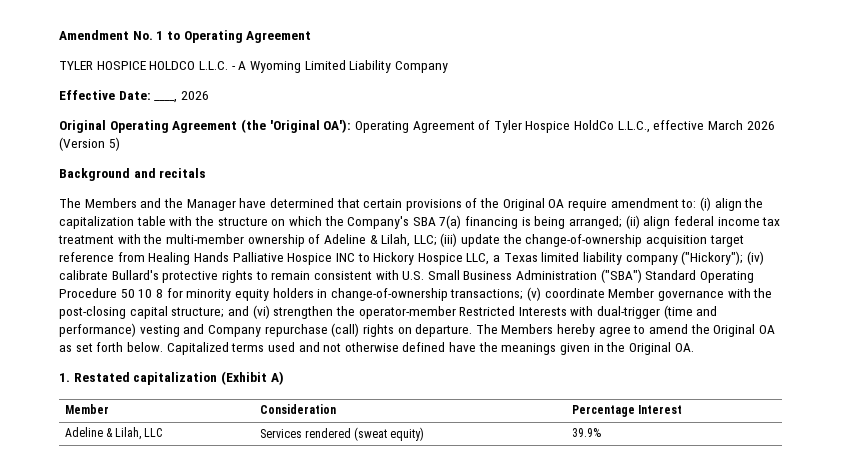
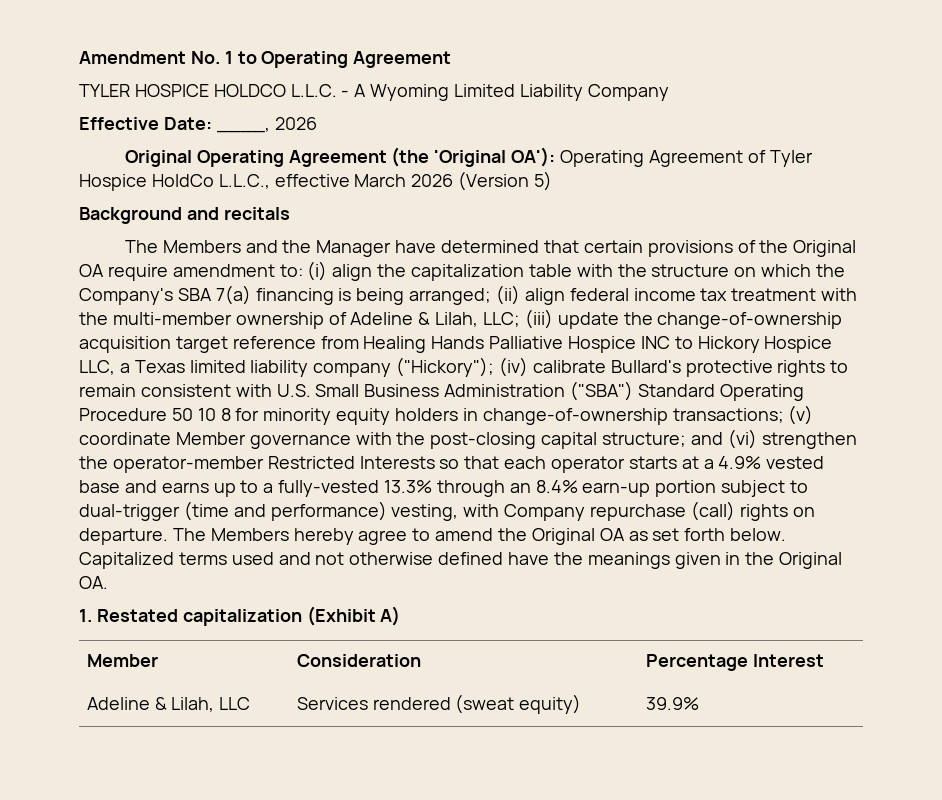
[570,306,594,316] with -> [439,456,825,473] [79,480,809,497] so that each operator starts at a 4.9% vested base and earns up to a fully-vested 13.3% through an 8.4% earn-up portion subject to
[139,324,205,337] vesting and -> [391,504,500,521] vesting, with

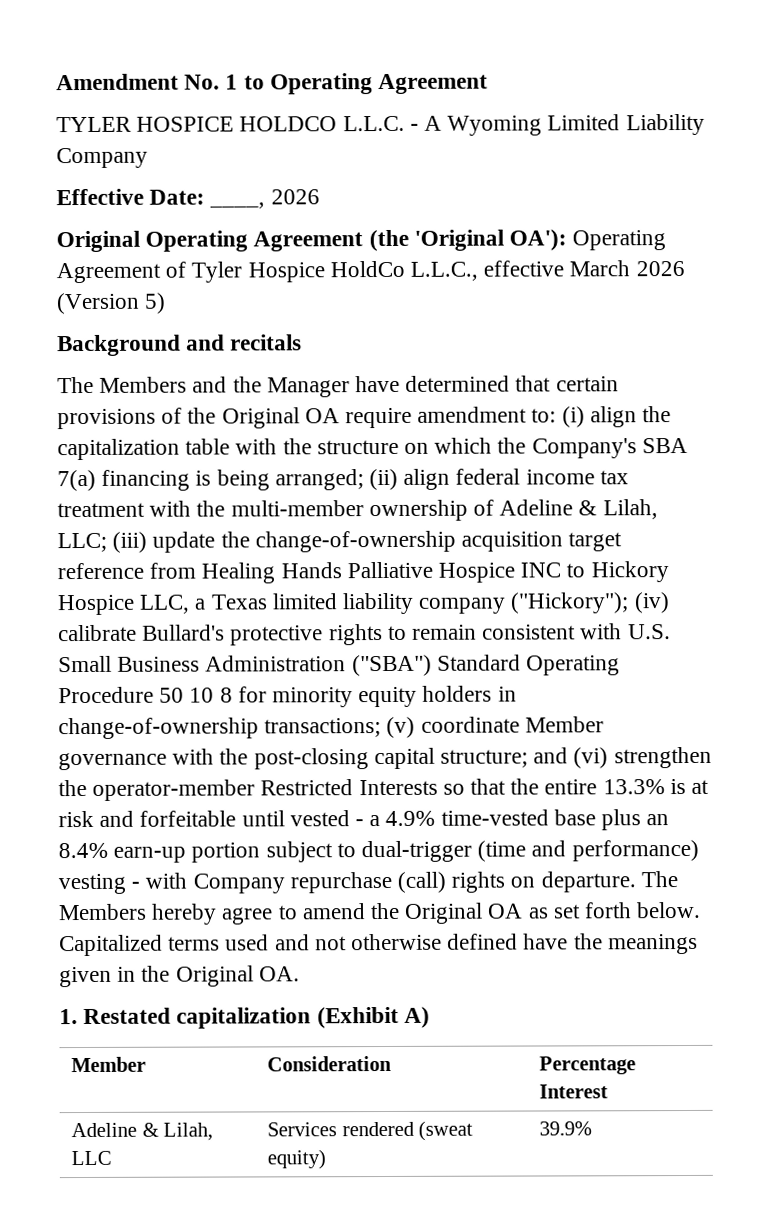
[504,456,825,473] [79,480,505,497] each operator starts at a 4.9% vested base and earns up to a fully-vested 13.3% through -> [510,778,710,795] [58,809,642,831] the entire 13.3% is at risk and forfeitable until vested - a 4.9% time-vested base plus
[391,504,459,521] vesting, -> [58,873,141,895] vesting -

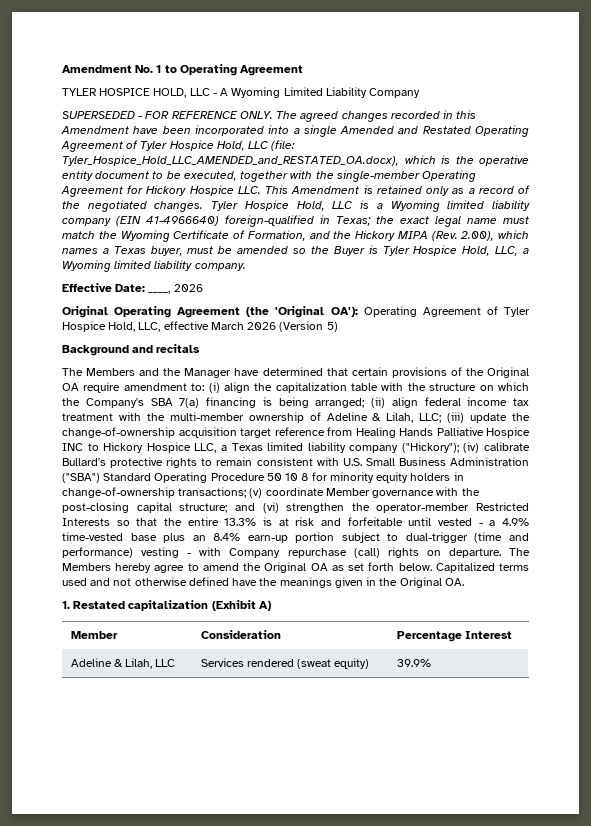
[239,115,405,132] HOLDCO L.L.C. -> [153,88,210,98] HOLD, LLC
(148, 158) none -> [62,110,477,122] [61,125,529,137] [61,140,296,152] [62,155,529,166] [62,170,477,182] [61,185,530,197] [62,200,531,212] [62,215,529,227] [62,230,529,242] [62,245,529,256] [62,260,246,272] // SUPERSEDED - FOR REFERENCE ONLY. The agreed changes recorded in this Amendment have been incorporated into a single Amended and Restated Operating Agreement of Tyler Hospice Hold, LLC (file: Tyler_Hospice_Hold_LLC_AMENDED_and_RESTATED_OA.docx), which is the operative entity document to be executed, together with the single-member Operating Agreement for Hickory Hospice LLC. This Amendment is retained only as a record of the negotiated changes. Tyler Hospice Hold, LLC is a Wyoming limited liability company (EIN 41-4966640) foreign-qualified in Texas; the exact legal name must match the Wyoming Certificate of Formation, and the Hickory MIPA (Rev. 2.00), which names a Texas buyer, must be amended so the Buyer is Tyler Hospice Hold, LLC, a Wyoming limited liability company.
[329,260,479,281] HoldCo L.L.C., -> [108,322,161,332] Hold, LLC,

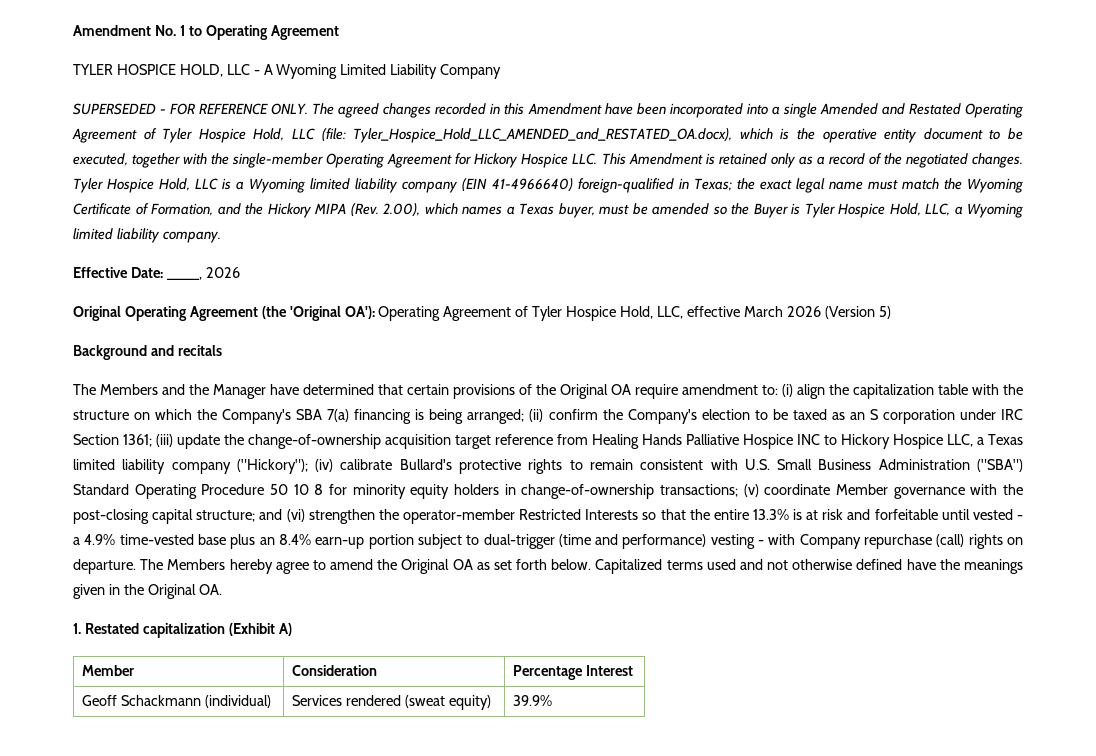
[391,397,529,408] [62,412,442,423] align federal income tax treatment with the multi-member ownership of Adeline & Lilah, LLC; -> [548,409,1023,424] [73,434,152,447] confirm the Company's election to be taxed as an S corporation under IRC Section 1361;
[70,658,176,669] Adeline & Lilah, LLC -> [81,695,271,708] Geoff Schackmann (individual)

